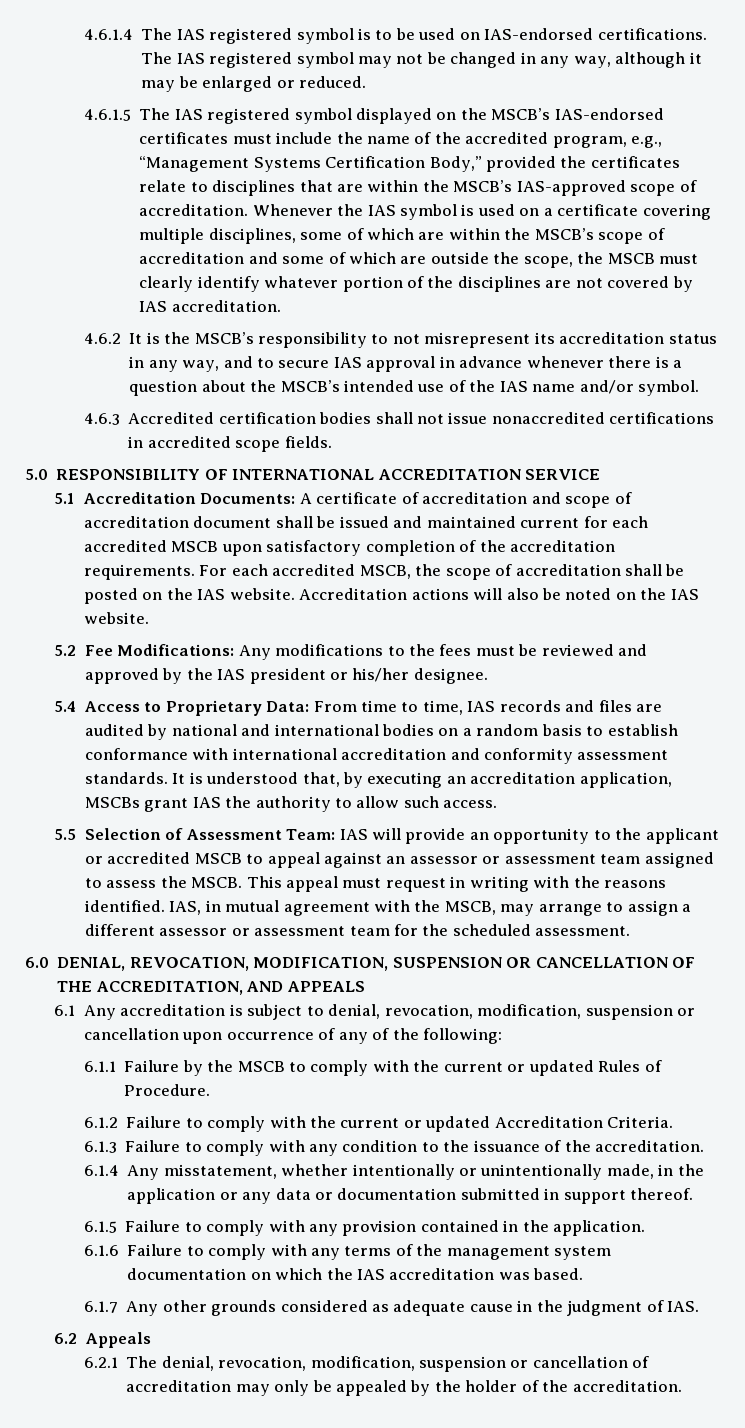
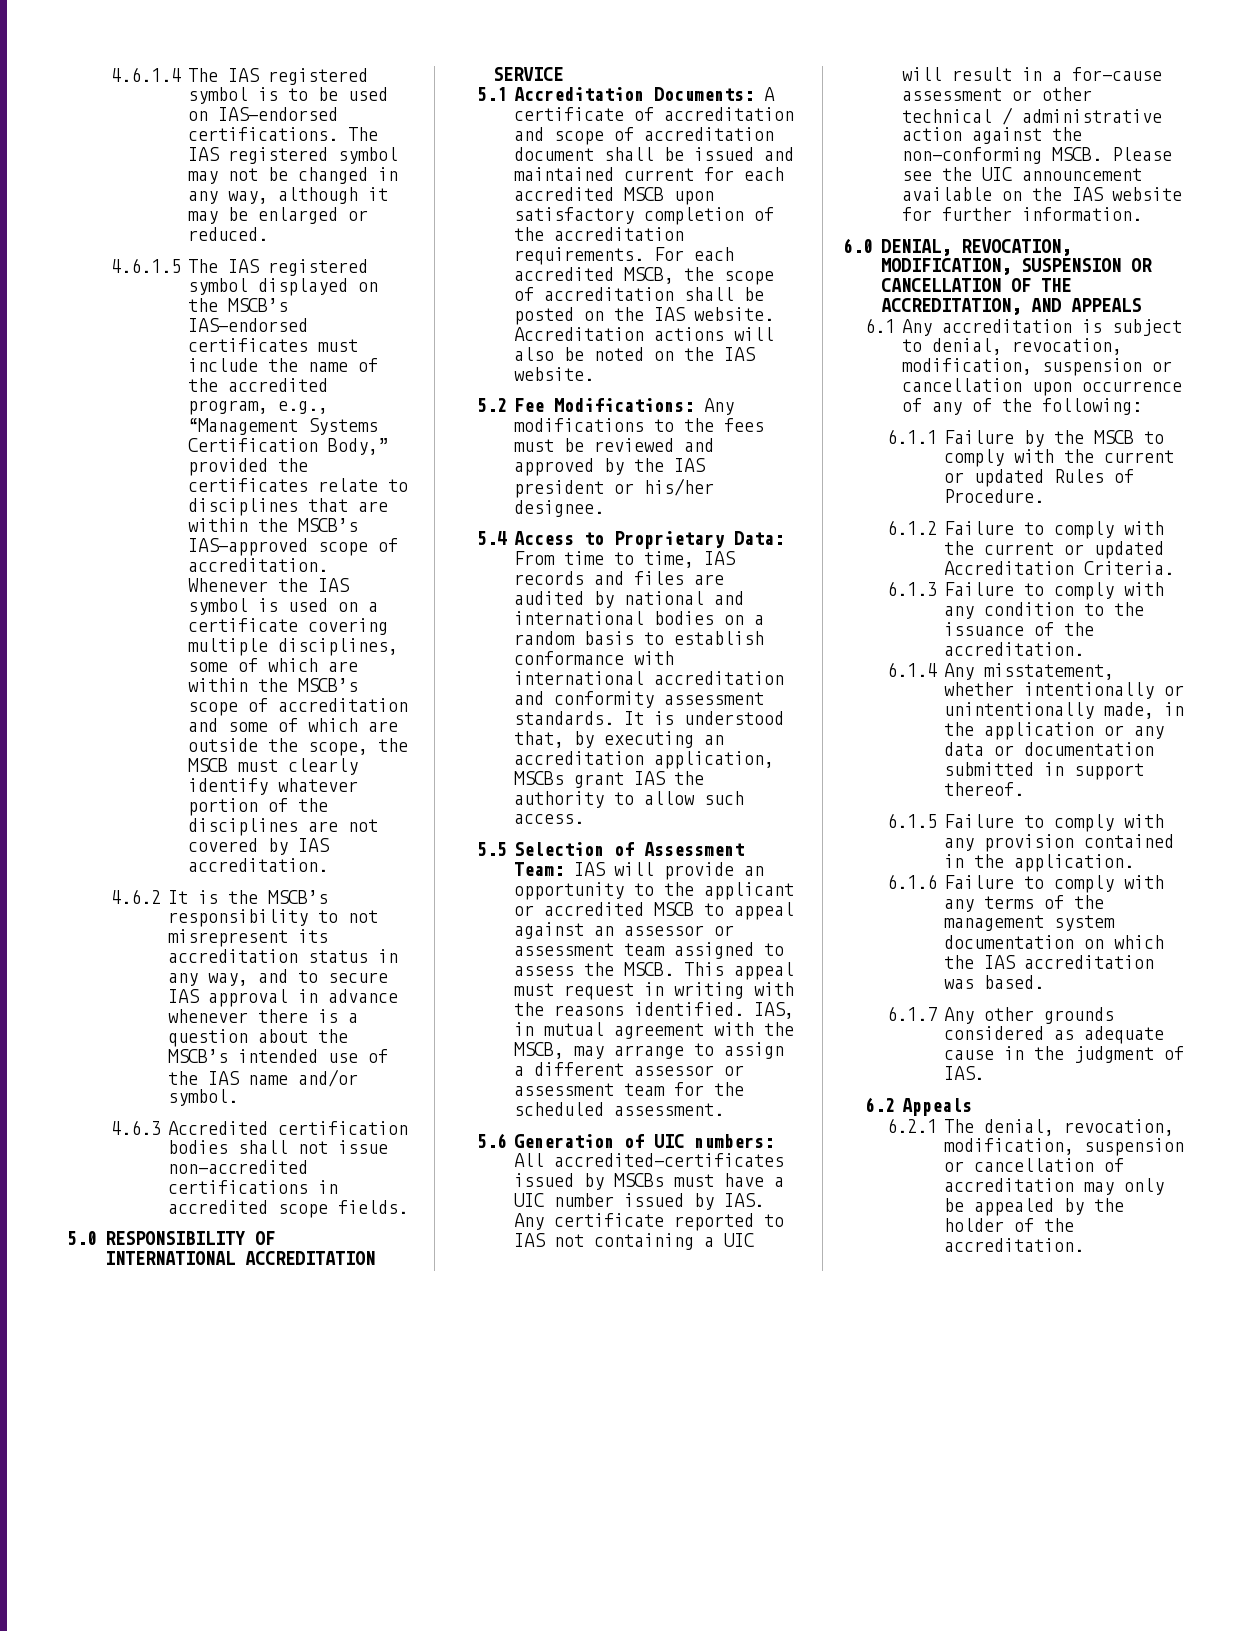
[491,412,605,424] nonaccredited -> [168,1160,309,1174] non-accredited
(631, 931) none -> [476,1133,775,1148] [514,1153,785,1167] [514,1173,785,1190] [514,1193,765,1210] [514,1213,785,1231] [514,1233,755,1250] [902,67,1163,81] [902,87,1093,101] [902,107,1163,125] [902,127,1083,144] [902,147,1173,164] [902,167,1143,181] [902,187,1183,201] [902,207,1143,221] // 5.6 Generation of UIC numbers: All accredited-certificates issued by MSCBs must have a UIC number issued by IAS. Any certificate reported to IAS not containing a UIC will result in a for-cause assessment or other technical / administrative action against the non-conforming MSCB. Please see the UIC announcement available on the IAS website for further information.

